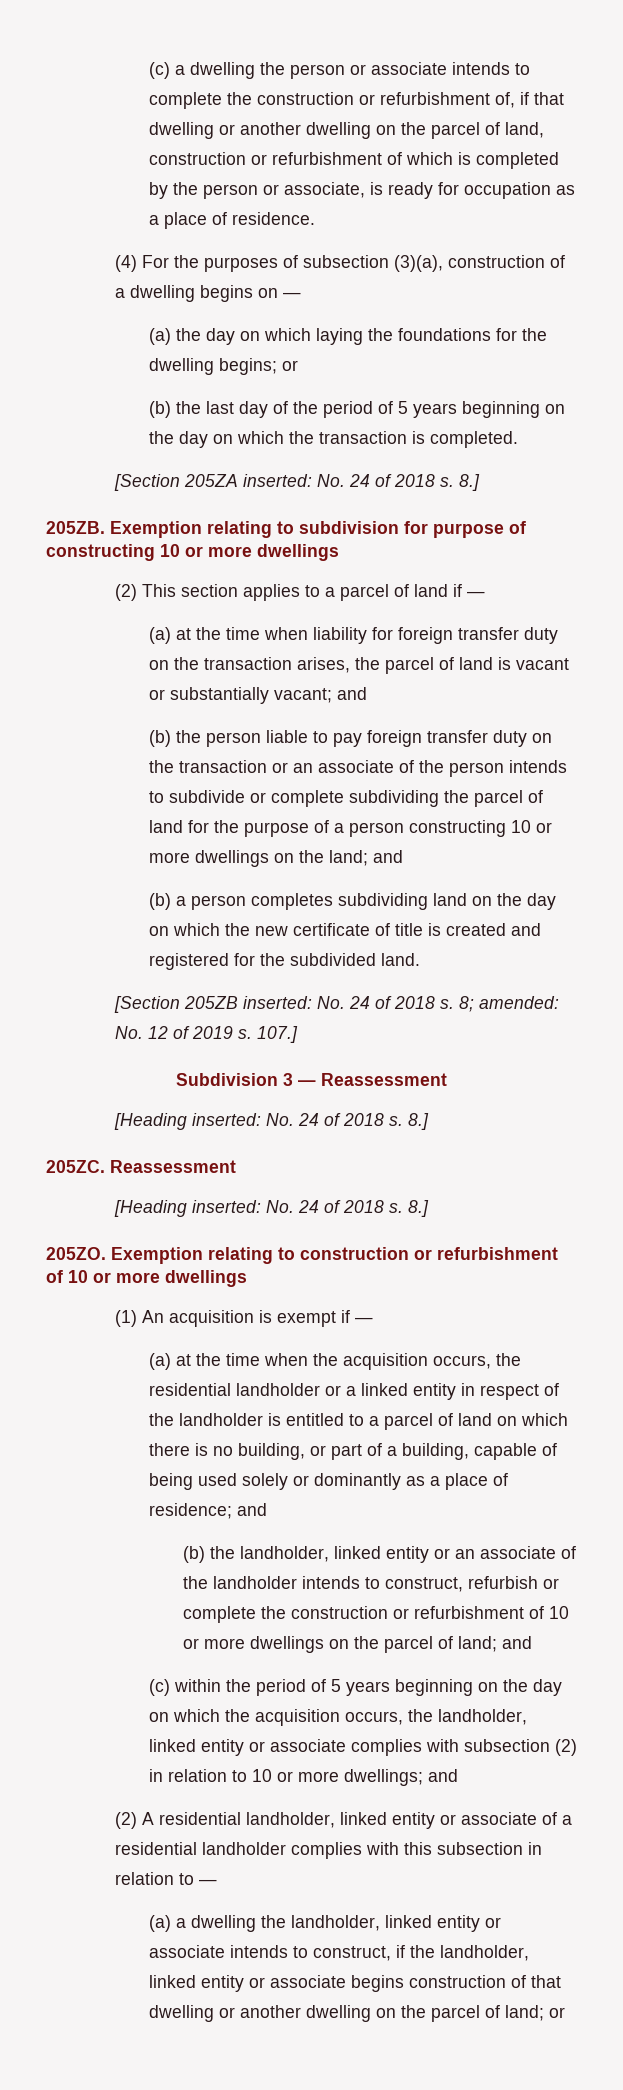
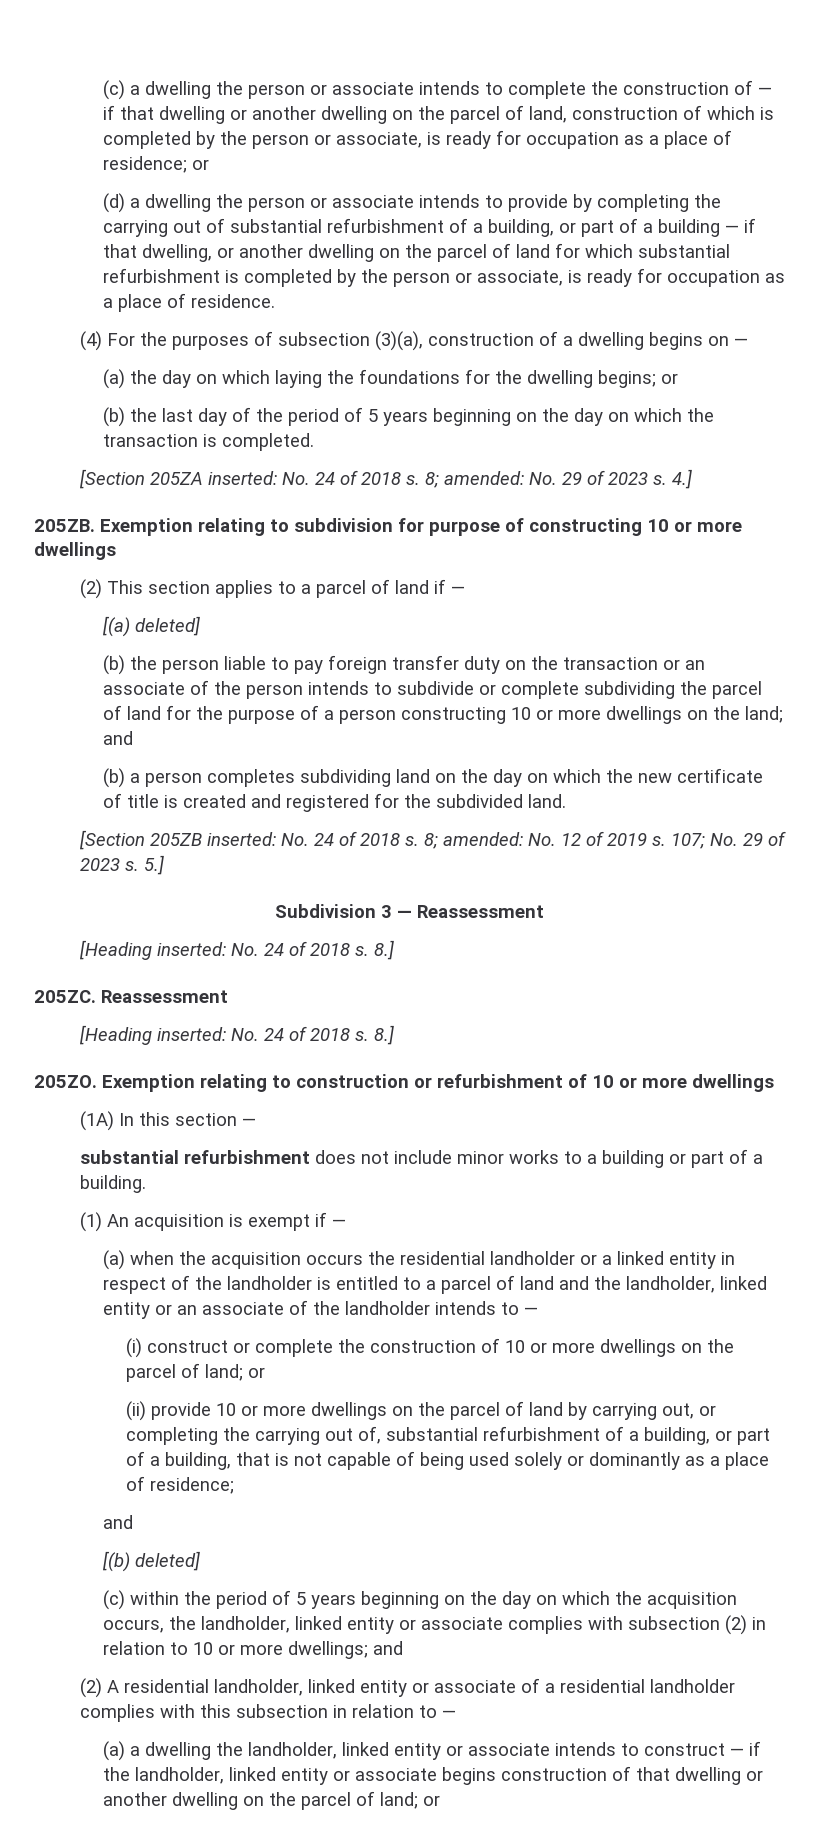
[358,92,515,108] or refurbishment of, -> [733,80,772,95] of —
[250,152,453,165] or refurbishment of which -> [682,105,774,120] [102,130,732,149] [102,156,209,173] [102,193,721,213] [102,218,756,237] [102,243,730,262] [102,268,220,283] of which is completed by the person or associate, is ready for occupation as a place of residence; or // (d) a dwelling the person or associate intends to provide by completing the carrying out of substantial refurbishment of a building, or part of a building — if that dwelling, or another dwelling on the parcel of land for which substantial refurbishment
[458,474,480,491] 8.] -> [424,469,692,489] 8; amended: No. 29 of 2023 s. 4.]
[148,627,558,644] [148,657,569,674] [148,687,367,704] (a) at the time when liability for foreign transfer duty on the transaction arises, the parcel of land is vacant or substantially vacant; and -> [101,616,200,637] [(a) deleted]
[256,1026,298,1043] 107.] -> [670,831,786,849] [79,855,164,875] 107; No. 29 of 2023 s. 5.]
(247, 1278) none -> [79,1111,256,1131] [79,1149,763,1168] [79,1175,146,1193] // (1A) In this section — // substantial refurbishment does not include minor works to a building or part of a building.
[175,1353,260,1366] at the time -> (125, 1260) none
[432,1355,491,1369] occurs, -> [305,1254,363,1265] occurs
[496,1413,568,1426] [148,1443,233,1456] on which there is no -> [558,1276,767,1293] [102,1300,538,1319] [125,1338,734,1358] [125,1363,265,1382] [125,1401,716,1421] [125,1426,639,1445] and the landholder, linked entity or an associate of the landholder intends to — // (i) construct or complete the construction of 10 or more dwellings on the parcel of land; or // (ii) provide 10 or more dwellings on the parcel of land by carrying out, or completing the carrying out of, substantial refurbishment of a
(469, 1451) none -> [235,1452,322,1466] that is not
[236,1503,267,1516] [183,1546,577,1563] [183,1576,560,1592] [183,1606,570,1623] [183,1636,533,1653] and // (b) the landholder, linked entity or an associate of the landholder intends to construct, refurbish or complete the construction or refurbishment of 10 or more dwellings on the parcel of land; and -> [102,1515,133,1529] [101,1551,200,1572] // and // [(b) deleted]
[312,1946,391,1961] construct, -> [643,1743,744,1756] construct —

